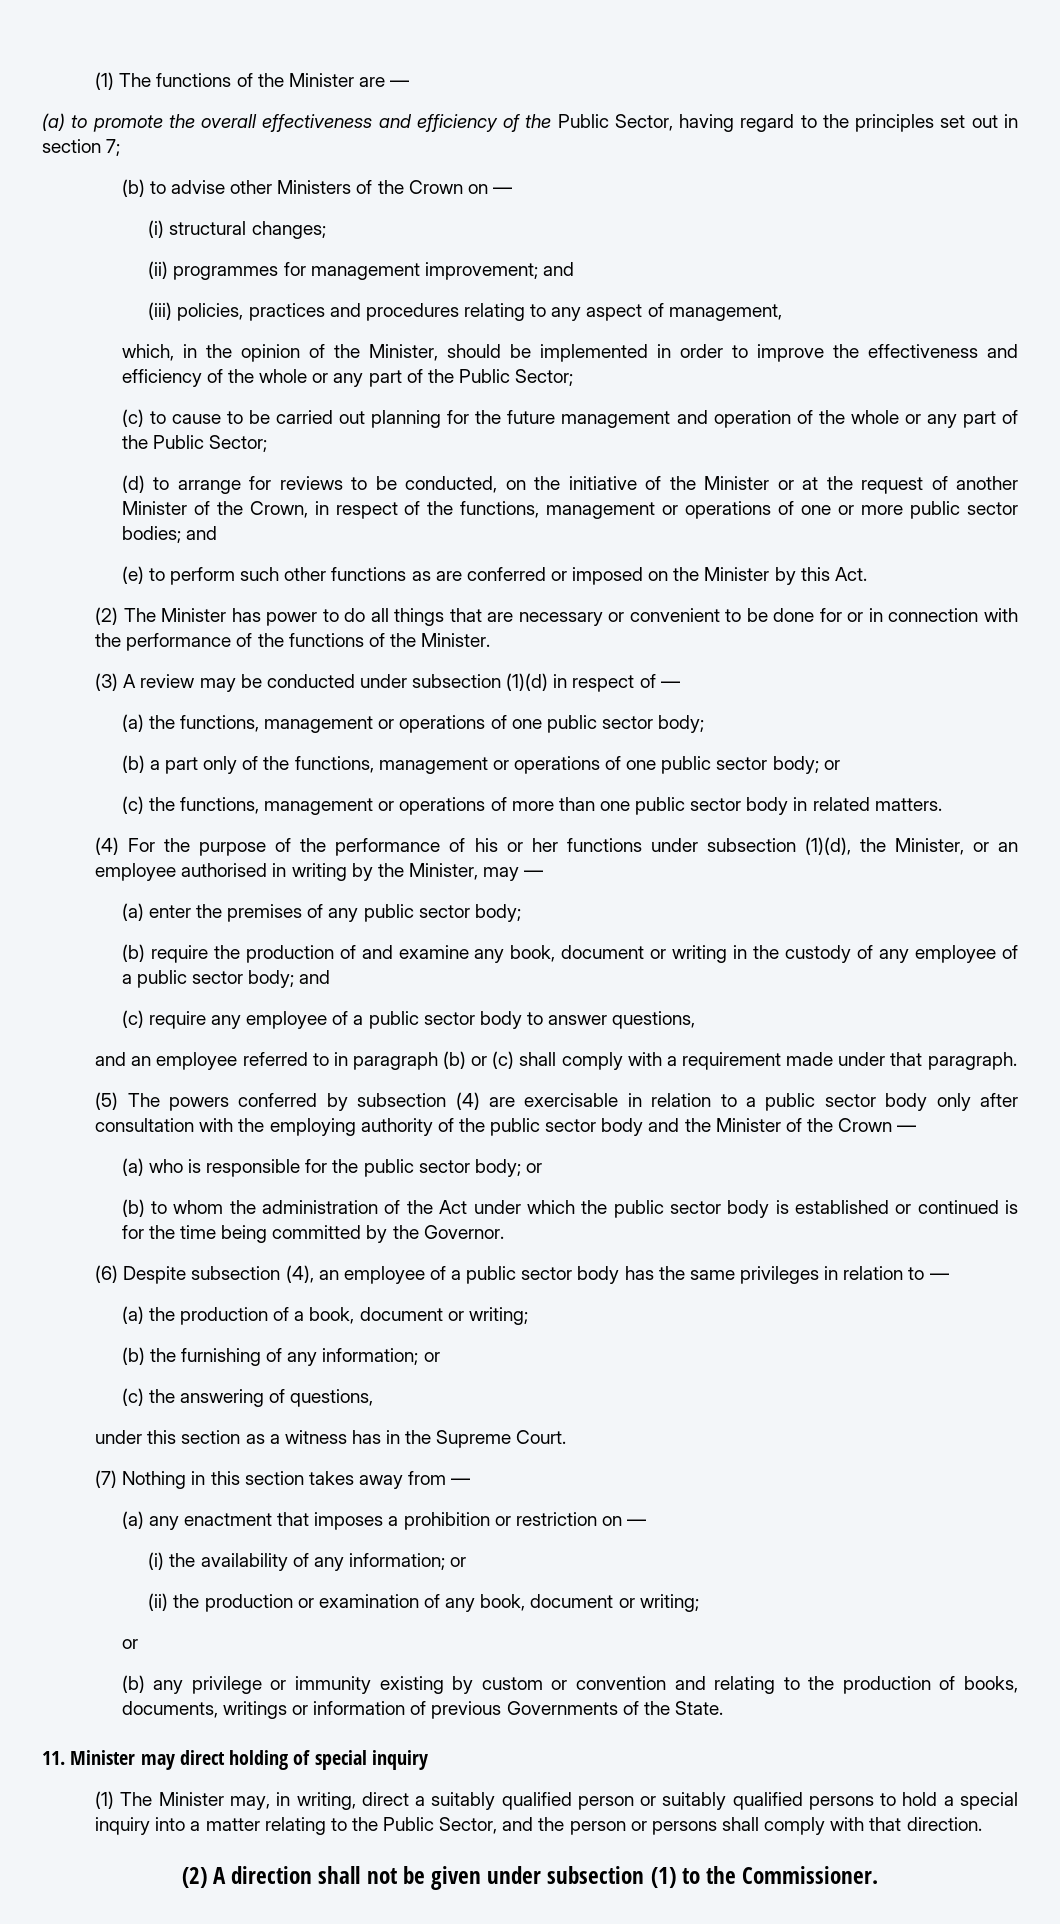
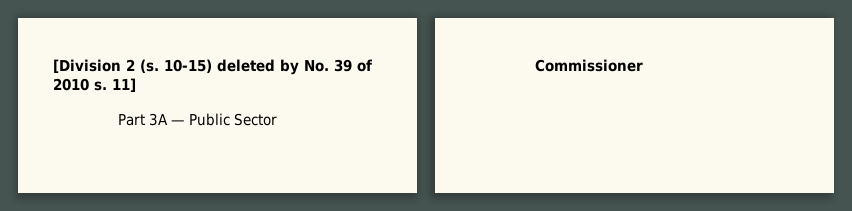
[95,72,410,90] [42,113,1019,132] [42,139,121,156] [121,179,512,197] [148,220,326,239] [148,261,574,280] [148,302,782,321] [121,344,1018,362] [121,369,574,387] [121,409,1019,428] [121,435,268,452] [121,475,1018,494] [121,501,1019,519] [121,526,217,543] [121,566,867,585] [95,607,1019,626] [95,633,491,651] [95,673,680,692] [121,714,705,733] [121,755,840,774] [121,796,942,815] [95,837,1019,856] [95,863,544,881] [121,903,521,922] [121,944,1018,963] [121,970,331,988] [121,1010,696,1029] [95,1051,1017,1070] [95,1092,1019,1111] [95,1118,917,1136] [121,1158,542,1177] [121,1199,1018,1218] [121,1225,504,1243] [95,1265,949,1284] [121,1306,528,1325] [121,1347,440,1366] [121,1388,374,1407] [95,1430,567,1448] [95,1470,471,1489] [121,1511,647,1530] [148,1552,467,1571] [148,1593,699,1612] [121,1639,138,1649] [121,1675,1018,1694] [121,1701,723,1719] [42,1750,428,1770] [95,1791,1018,1810] [95,1817,982,1835] [181,1866,879,1890] (1) The functions of the Minister are — // (a) to promote the overall effectiveness and efficiency of the Public Sector, having regard to the principles set out in section 7; // (b) to advise other Ministers of the Crown on — // (i) structural changes; // (ii) programmes for management improvement; and // (iii) policies, practices and procedures relating to any aspect of management, // which, in the opinion of the Minister, should be implemented in order to improve the effectiveness and efficiency of the whole or any part of the Public Sector; // (c) to cause to be carried out planning for the future management and operation of the whole or any part of the Public Sector; // (d) to arrange for reviews to be conducted, on the initiative of the Minister or at the request of another Minister of the Crown, in respect of the functions, management or operations of one or more public sector bodies; and // (e) to perform such other functions as are conferred or imposed on the Minister by this Act. // (2) The Minister has power to do all things that are necessary or convenient to be done for or in connection with the performance of the functions of the Minister. // (3) A review may be conducted under subsection (1)(d) in respect of — // (a) the functions, management or operations of one public sector body; // (b) a part only of the functions, management or operations of one public sector body; or // (c) the functions, management or operations of more than one public sector body in related matters. // (4) For the purpose of the performance of his or her functions under subsection (1)(d), the Minister, or an employee authorised in writing by the Minister, may — // (a) enter the premises of any public sector body; // (b) require the production of and examine any book, document or writing in the custody of any employee of a public sector body; and // (c) require any employee of a public sector body to answer questions, // and an employee referred to in paragraph (b) or (c) shall comply with a requirement made under that paragraph. // (5) The powers conferred by subsection (4) are exercisable in relation to a public sector body only after consultation with the employing authority of the public sector body and the Minister of the Crown — // (a) who is responsible for the public sector body; or // (b) to whom the administration of the Act under which the public sector body is established or continued is for the time being committed by the Governor. // (6) Despite subsection (4), an employee of a public sector body has the same privileges in relation to — // (a) the production of a book, document or writing; // (b) the furnishing of any information; or // (c) the answering of questions, // under this section as a witness has in the Supreme Court. // (7) Nothing in this section takes away from — // (a) any enactment that imposes a prohibition or restriction on — // (i) the availability of any information; or // (ii) the production or examination of any book, document or writing; // or // (b) any privilege or immunity existing by custom or convention and relating to the production of books, documents, writings or information of previous Governments of the State. // 11. Minister may direct holding of special inquiry // (1) The Minister may, in writing, direct a suitably qualified person or suitably qualified persons to hold a special inquiry into a matter relating to the Public Sector, and the person or persons shall comply with that direction. // (2) A direction shall not be given under subsection (1) to the Commissioner. -> [53,59,372,75] [53,78,136,92] [117,113,277,126] [534,59,643,72] [Division 2 (s. 10-15) deleted by No. 39 of 2010 s. 11] // Part 3A — Public Sector Commissioner

